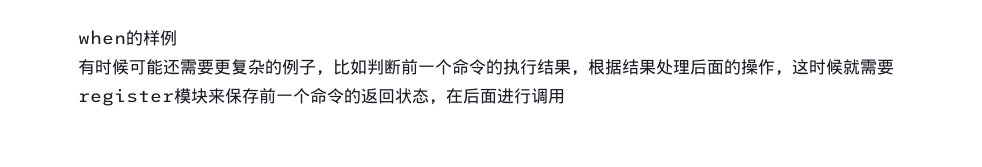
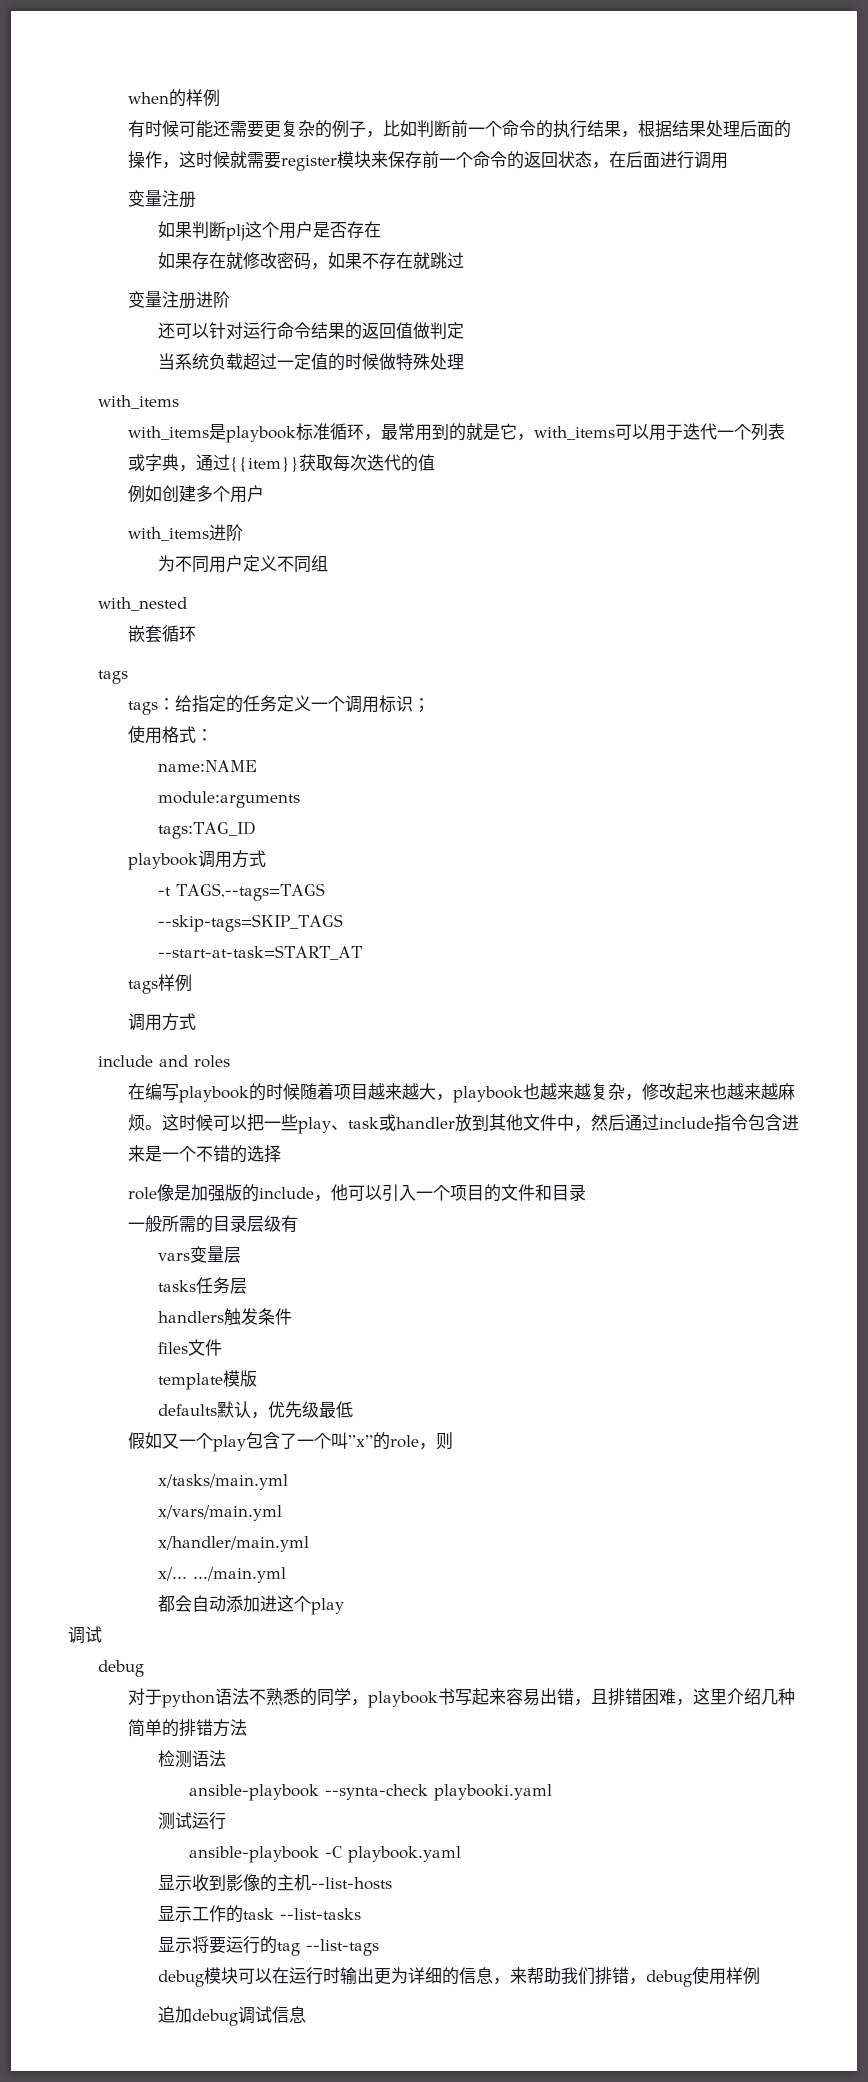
(566, 96) none -> [128,190,197,208] [158,221,382,241] [158,252,465,270] [128,291,231,309] [158,322,465,340] [158,353,465,371] [98,395,180,409] [128,423,786,443] [128,454,436,472] [128,485,265,503] [128,524,244,541] [158,555,329,573] [98,597,188,611] [128,625,197,643] [98,670,129,684] [128,695,431,715] [128,725,214,744] [158,760,258,772] [158,791,301,808] [158,821,257,839] [128,850,267,870] [158,883,326,901] [158,914,344,932] [158,945,363,960] [128,974,193,994] [128,1013,197,1031] [98,1055,231,1068] [128,1083,796,1103] [128,1114,800,1134] [128,1145,282,1163] [128,1184,587,1202] [128,1215,299,1233] [158,1246,242,1263] [158,1277,248,1294] [158,1308,293,1326] [158,1339,223,1356] [158,1370,258,1390] [158,1401,354,1419] [128,1432,454,1452] [158,1474,289,1490] [158,1505,283,1521] [158,1536,310,1552] [158,1567,287,1583] [158,1595,345,1615] [68,1626,102,1644] [98,1660,145,1677] [128,1688,796,1708] [128,1719,248,1737] [158,1750,227,1768] [188,1784,552,1801] [158,1812,227,1830] [188,1846,461,1863] [158,1874,393,1892] [158,1905,362,1923] [158,1936,380,1956] [158,1966,761,1987] [158,2006,307,2026] // 变量注册 // 如果判断plj这个用户是否存在 // 如果存在就修改密码，如果不存在就跳过 // 变量注册进阶 // 还可以针对运行命令结果的返回值做判定 // 当系统负载超过一定值的时候做特殊处理 // with_items // with_items是playbook标准循环，最常用到的就是它，with_items可以用于迭代一个列表或字典，通过{{item}}获取每次迭代的值 // 例如创建多个用户 // with_items进阶 // 为不同用户定义不同组 // with_nested // 嵌套循环 // tags // tags：给指定的任务定义一个调用标识； // 使用格式： // name:NAME // module:arguments // tags:TAG_ID // playbook调用方式 // -t TAGS,--tags=TAGS // --skip-tags=SKIP_TAGS // --start-at-task=START_AT // tags样例 // 调用方式 // include and roles // 在编写playbook的时候随着项目越来越大，playbook也越来越复杂，修改起来也越来越麻烦。这时候可以把一些play、task或handler放到其他文件中，然后通过include指令包含进来是一个不错的选择 // role像是加强版的include，他可以引入一个项目的文件和目录 // 一般所需的目录层级有 // vars变量层 // tasks任务层 // handlers触发条件 // files文件 // template模版 // defaults默认，优先级最低 // 假如又一个play包含了一个叫”x”的role，则 // x/tasks/main.yml // x/vars/main.yml // x/handler/main.yml // x/... .../main.yml // 都会自动添加进这个play // 调试 // debug // 对于python语法不熟悉的同学，playbook书写起来容易出错，且排错困难，这里介绍几种简单的排错方法 // 检测语法 // ansible-playbook --synta-check playbooki.yaml // 测试运行 // ansible-playbook -C playbook.yaml // 显示收到影像的主机--list-hosts // 显示工作的task --list-tasks // 显示将要运行的tag --list-tags // debug模块可以在运行时输出更为详细的信息，来帮助我们排错，debug使用样例 // 追加debug调试信息

